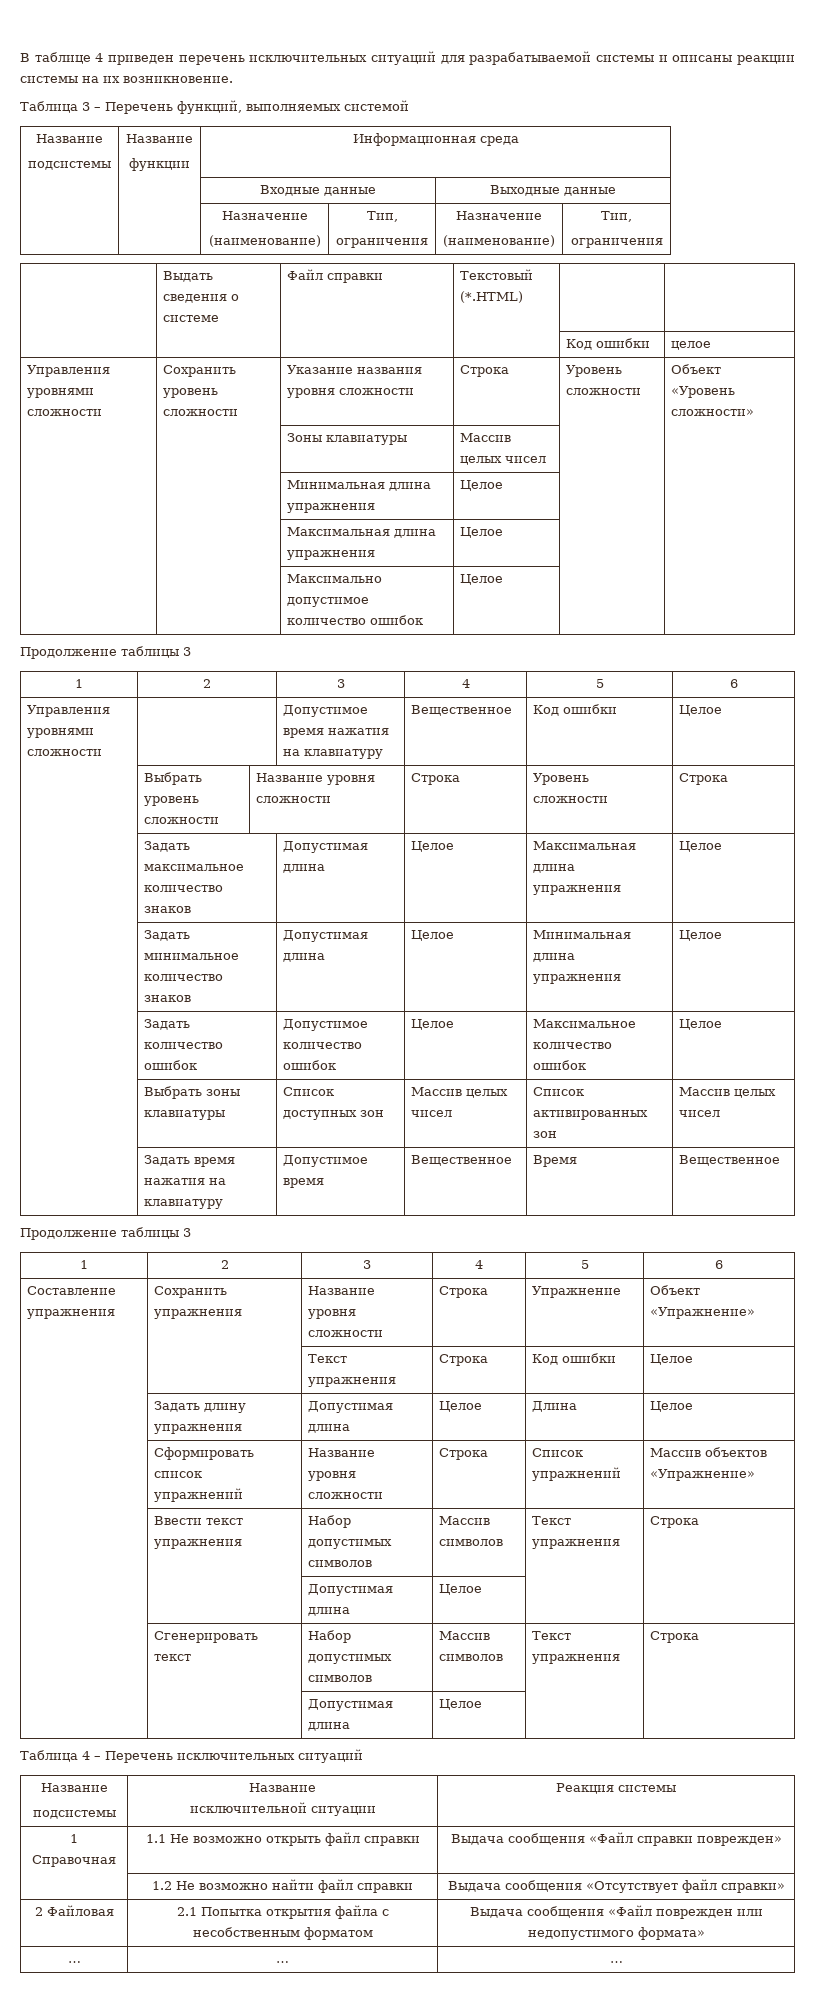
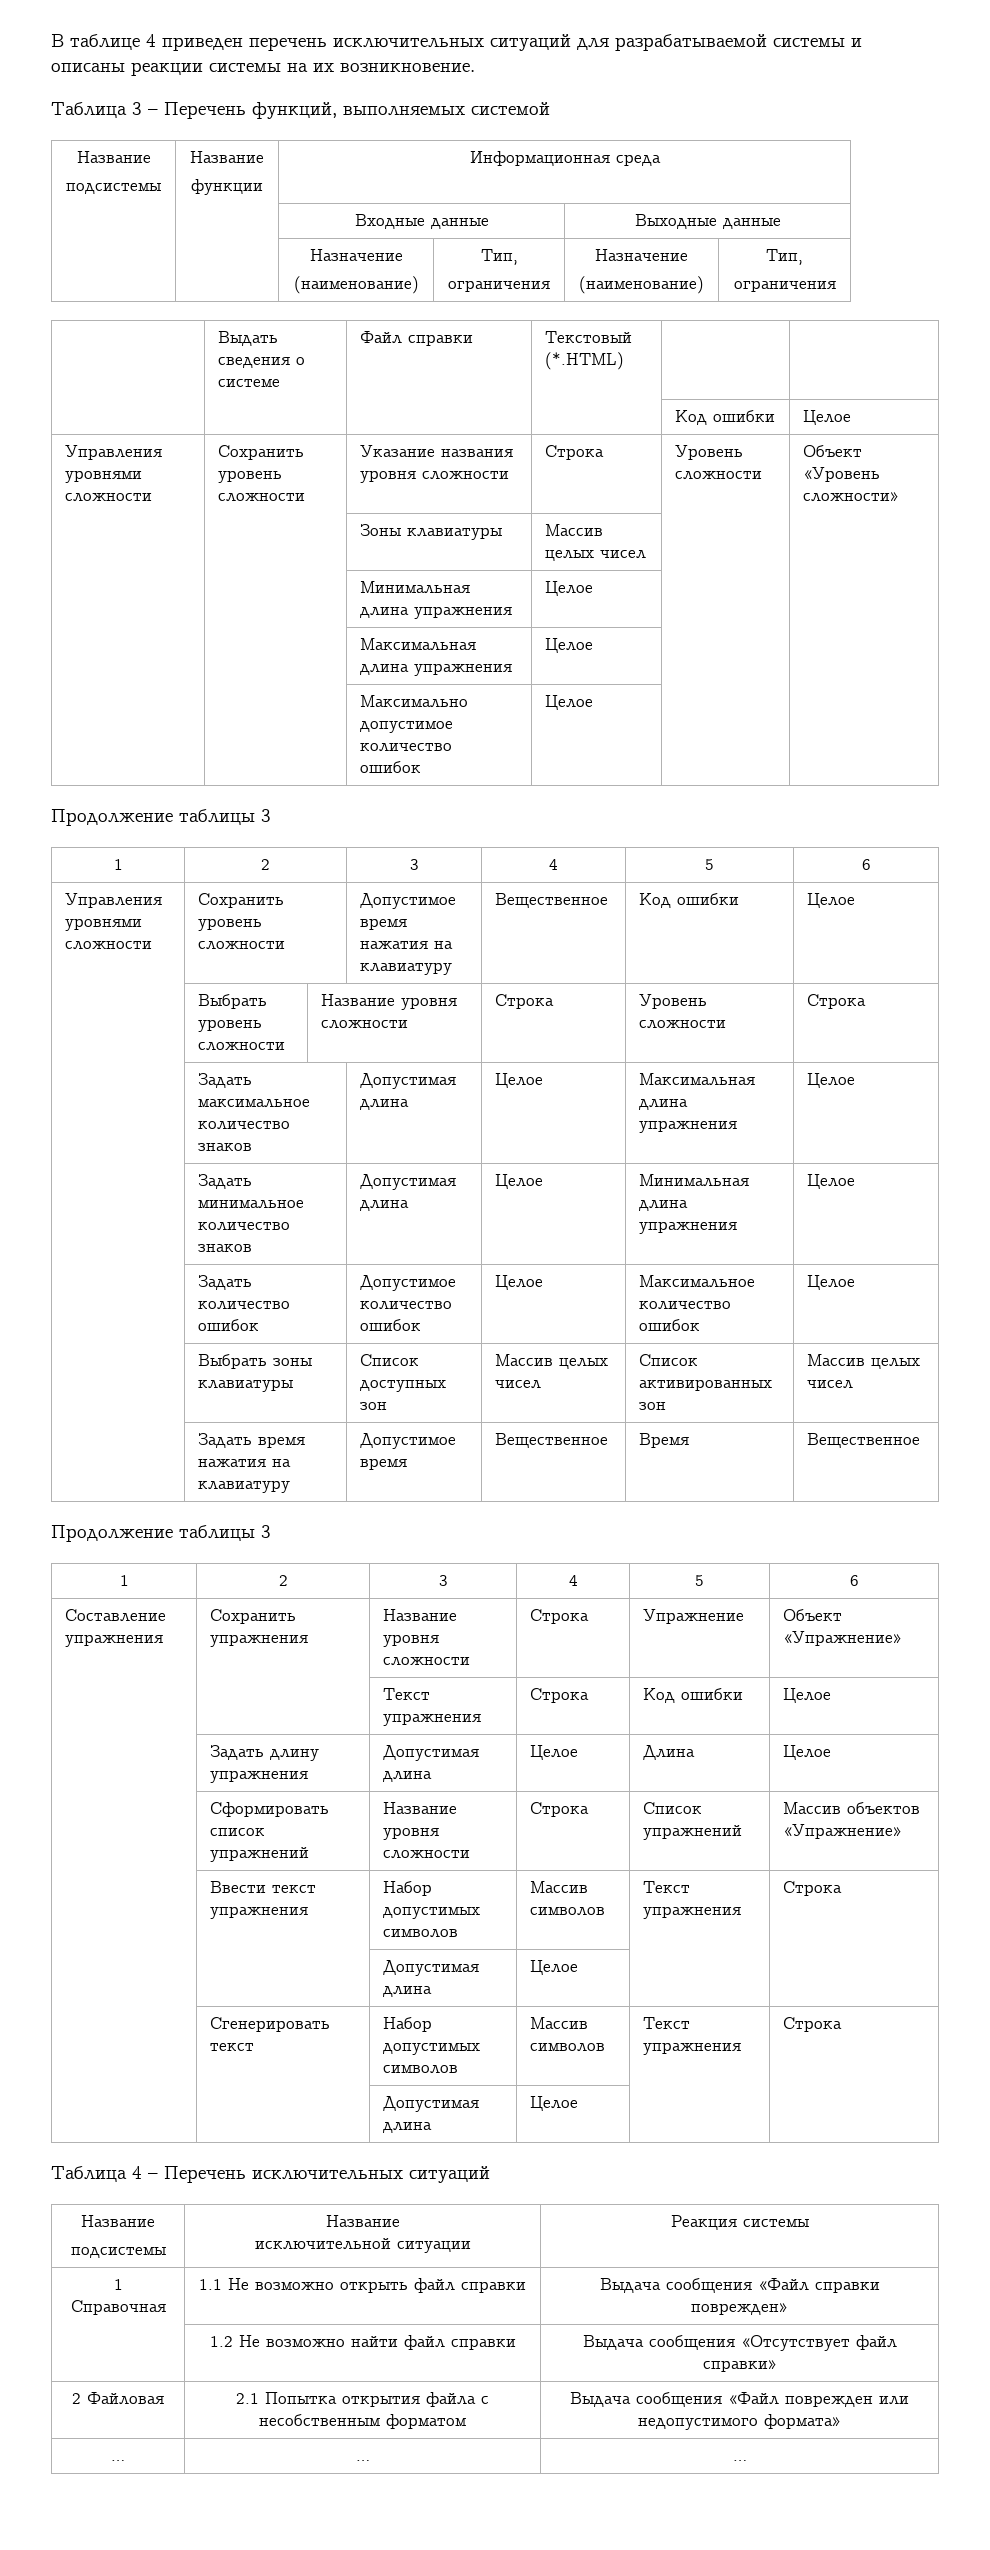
[671,341,712,350] целое -> [803,410,852,425] Целое
(103, 752) none -> [198,893,285,908] [198,918,263,931] [198,941,286,950] Сохранить уровень сложности

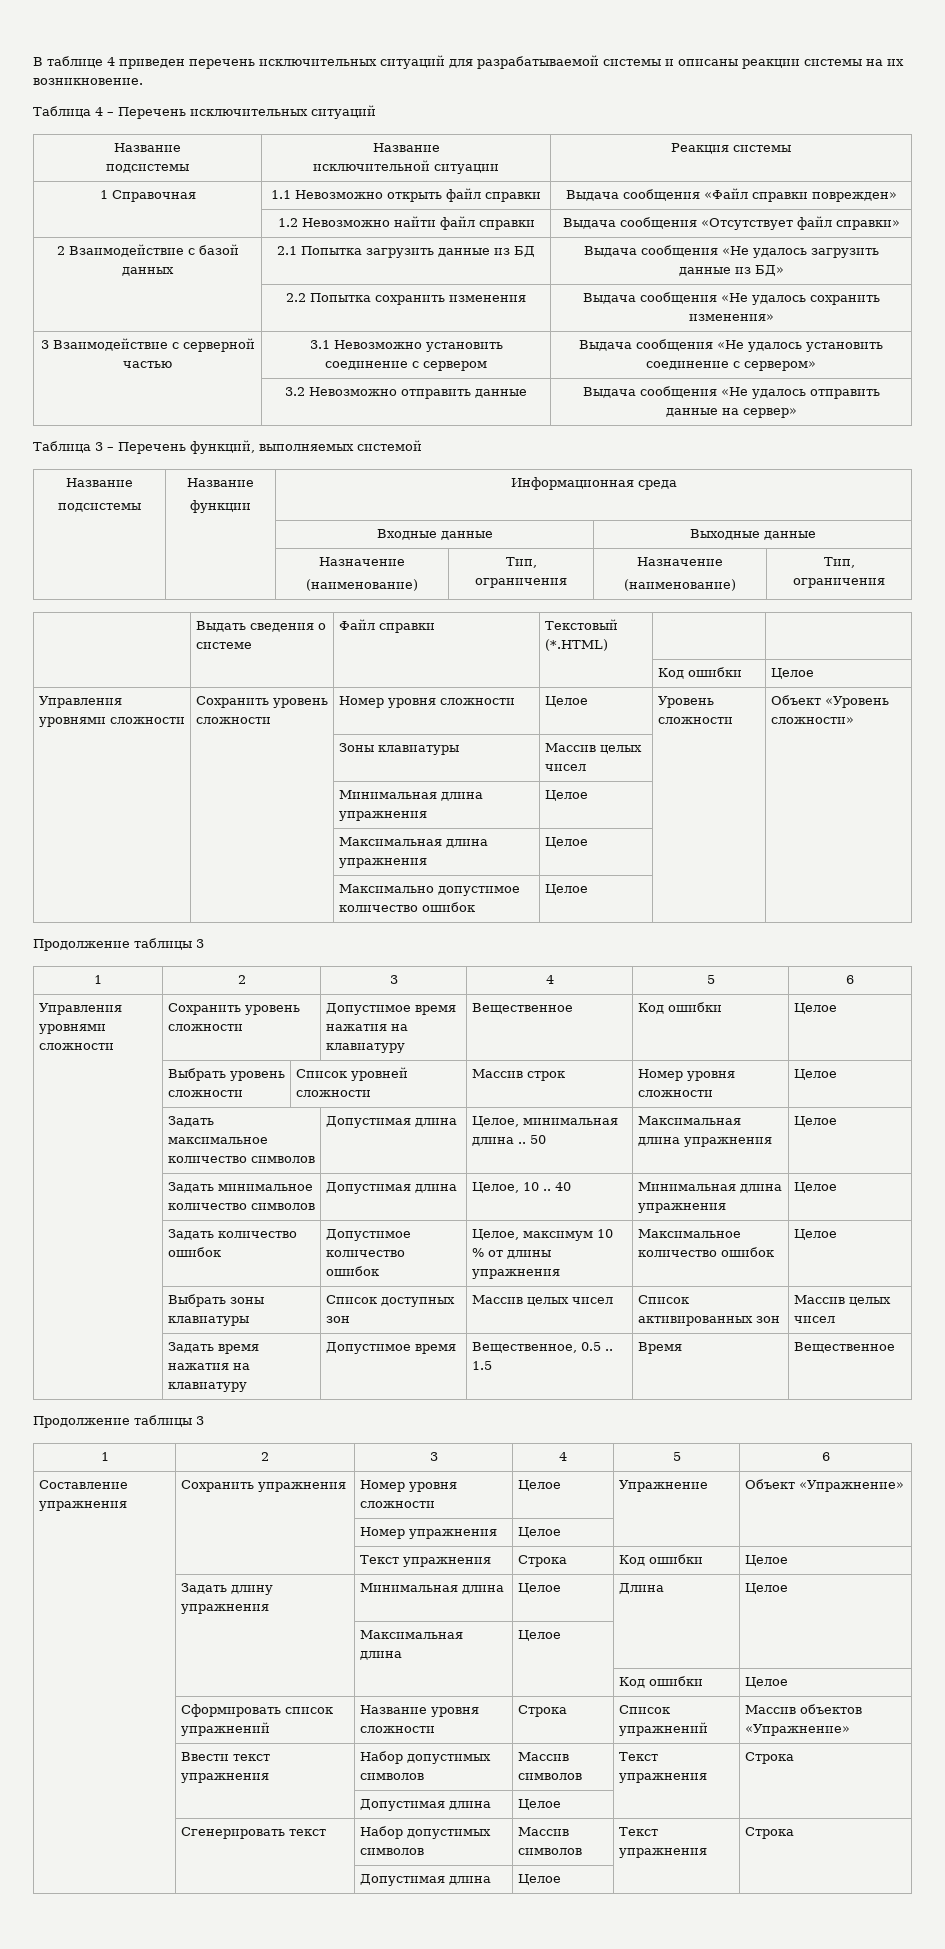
(475, 67) none -> [33,105,376,119] [114,143,181,152] [106,164,189,173] [372,143,440,152] [313,160,499,174] [671,143,791,154] [99,190,196,202] [271,188,541,202] [565,188,897,202] [277,216,535,230] [562,216,900,230] [56,244,239,257] [122,267,174,276] [277,246,535,258] [583,245,879,258] [678,265,784,276] [286,293,526,305] [582,292,880,305] [688,314,774,321] [40,338,255,352] [123,361,172,368] [309,340,503,352] [325,361,487,371] [579,339,883,352] [646,361,816,371] [285,387,527,399] [582,386,880,399] [665,408,797,418] // Таблица 4 – Перечень исключительных ситуаций // Название // подсистемы | Название // исключительной ситуации | Реакция системы // 1 Справочная | 1.1 Невозможно открыть файл справки | Выдача сообщения «Файл справки поврежден» // | 1.2 Невозможно найти файл справки | Выдача сообщения «Отсутствует файл справки» // 2 Взаимодействие с базой данных | 2.1 Попытка загрузить данные из БД | Выдача сообщения «Не удалось загрузить данные из БД» // | 2.2 Попытка сохранить изменения | Выдача сообщения «Не удалось сохранить изменения» // 3 Взаимодействие с серверной частью | 3.1 Невозможно установить соединение с сервером | Выдача сообщения «Не удалось установить соединение с сервером» // | 3.2 Невозможно отправить данные | Выдача сообщения «Не удалось отправить данные на сервер»
[360,445,514,457] [360,470,510,483] [545,445,605,460] Указание названия уровня сложности | Строка -> [338,696,515,708] [544,696,588,707] Номер уровня сложности | Целое
[321,994,458,1010] [321,1020,409,1029] [495,994,555,1009] [639,994,708,1009] [639,1020,727,1029] [807,994,867,1009] Название уровня сложности | Строка | Уровень сложности | Строка -> [295,1067,408,1081] [295,1090,371,1097] [471,1069,565,1081] [637,1069,735,1081] [637,1090,713,1097] [793,1069,837,1080] Список уровней сложности | Массив строк | Номер уровня сложности | Целое
[198,1143,253,1151] [360,1073,457,1089] [360,1099,410,1110] [495,1073,544,1088] знаков | Допустимая длина | Целое -> [250,1156,315,1163] [325,1116,457,1128] [471,1116,618,1127] [471,1135,546,1146] символов | Допустимая длина | Целое, минимальная длина .. 50
[198,1244,253,1252] [360,1174,457,1190] [360,1200,410,1211] [495,1174,544,1189] знаков | Допустимая длина | Целое -> [250,1203,315,1210] [325,1182,457,1194] [471,1182,571,1193] символов | Допустимая длина | Целое, 10 .. 40
[495,1275,544,1290] Целое -> [471,1229,613,1241] [471,1248,551,1259] [471,1269,560,1279] Целое, максимум 10 % от длины упражнения
[495,1433,609,1448] Вещественное -> [471,1342,613,1353] [471,1361,492,1370] Вещественное, 0.5 .. 1.5
[383,1609,458,1621] [383,1634,440,1647] [383,1657,471,1666] [530,1609,590,1624] Название уровня сложности | Строка -> [359,1480,457,1492] [359,1501,435,1508] [517,1480,561,1491] Номер уровня сложности | Целое
(903, 1638) none -> [359,1527,497,1539] [517,1527,561,1538] // | | Номер упражнения | Целое | |
[383,1745,480,1761] Допустимая -> [359,1583,458,1592] Минимальная
(832, 1752) none -> [359,1630,463,1639] [359,1651,402,1660] [517,1630,561,1641] [618,1676,703,1688] [744,1677,788,1688] // | | Максимальная длина | Целое | | // | | | | Код ошибки | Целое
[51,2166,490,2183] [81,2215,155,2227] [70,2247,166,2258] [325,2215,400,2227] [254,2238,471,2253] [670,2215,809,2230] [113,2279,123,2290] [70,2300,166,2315] [199,2278,526,2293] [599,2278,880,2293] [691,2303,788,2315] [209,2335,516,2350] [582,2335,897,2351] [702,2360,777,2372] [72,2392,164,2405] [236,2392,489,2407] [259,2414,466,2429] [570,2392,909,2407] [638,2414,841,2430] [111,2460,125,2461] [355,2460,370,2461] [732,2460,747,2461] // Таблица 4 – Перечень исключительных ситуаций // Название // подсистемы | Название // исключительной ситуации | Реакция системы // 1 Справочная | 1.1 Не возможно открыть файл справки | Выдача сообщения «Файл справки поврежден» // | 1.2 Не возможно найти файл справки | Выдача сообщения «Отсутствует файл справки» // 2 Файловая | 2.1 Попытка открытия файла с несобственным форматом | Выдача сообщения «Файл поврежден или недопустимого формата» // … | … | … -> (561, 1879) none

